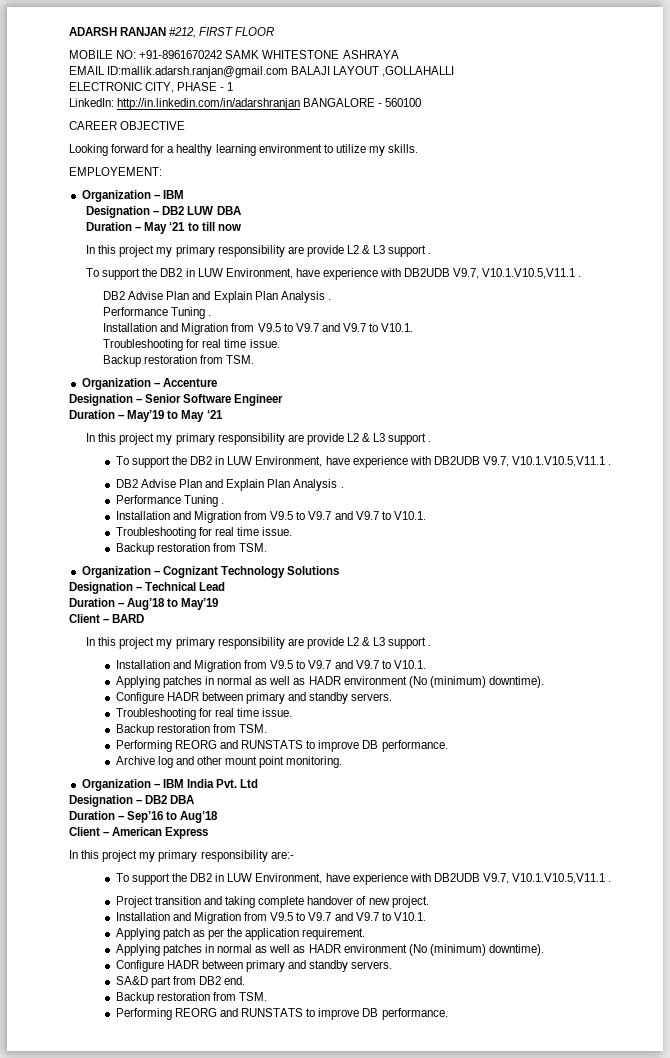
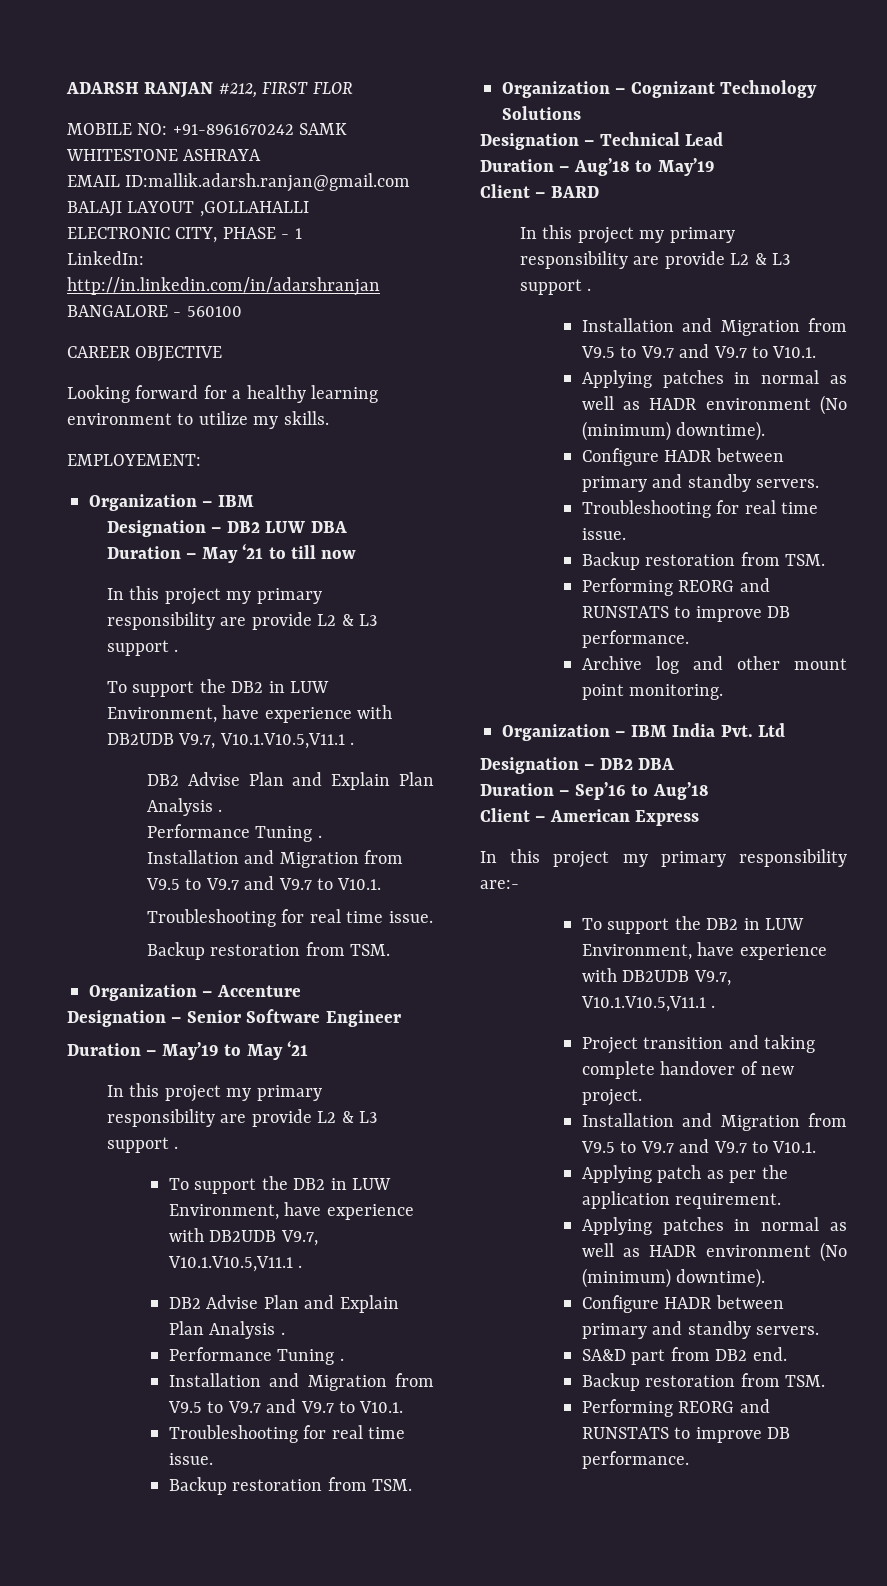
[235,27,275,36] FLOOR -> [312,82,353,94] FLOR

